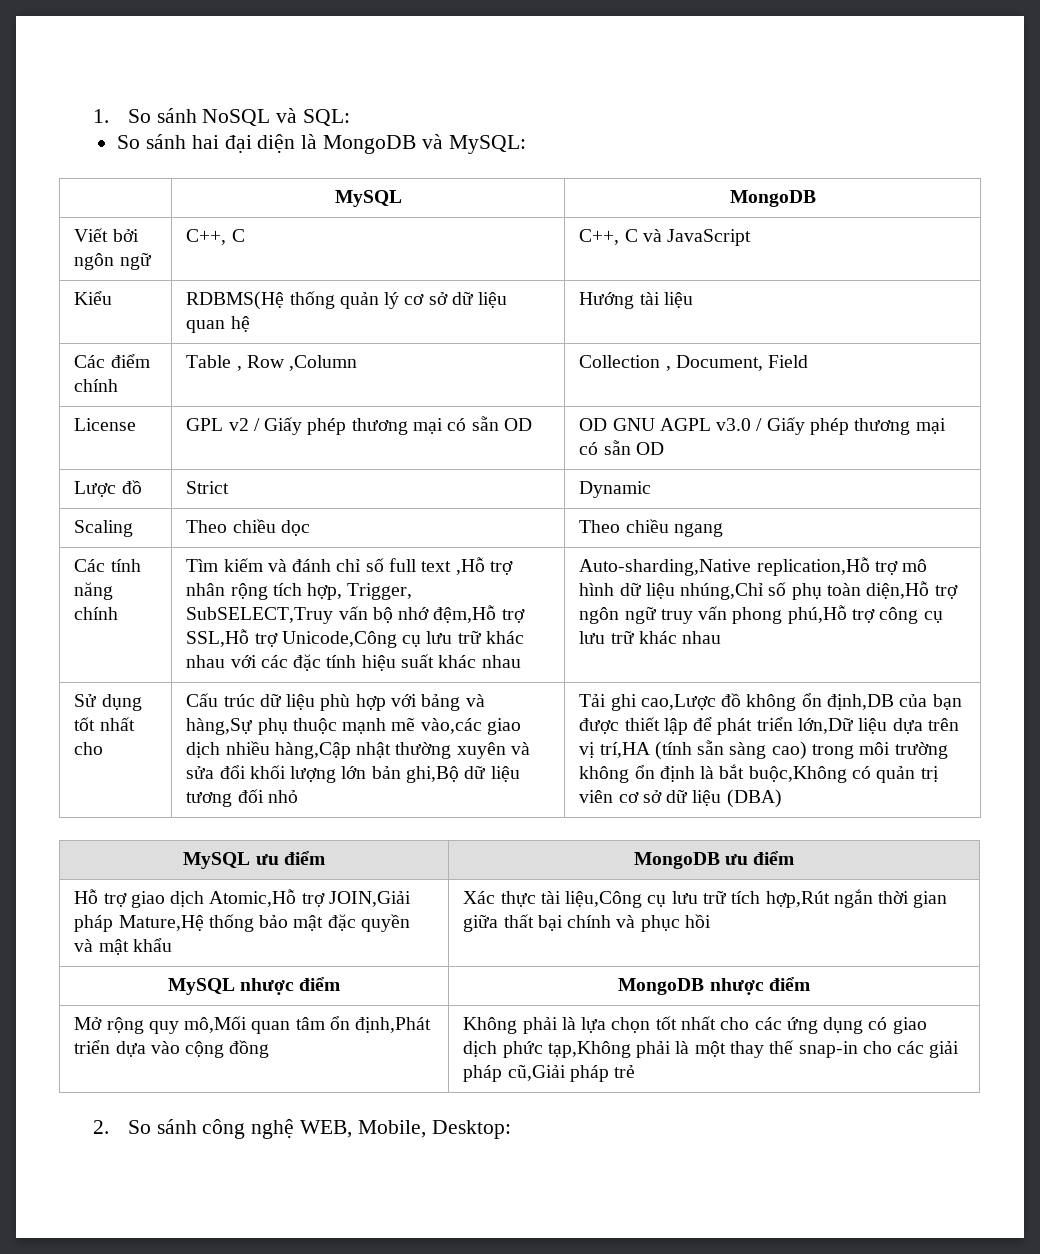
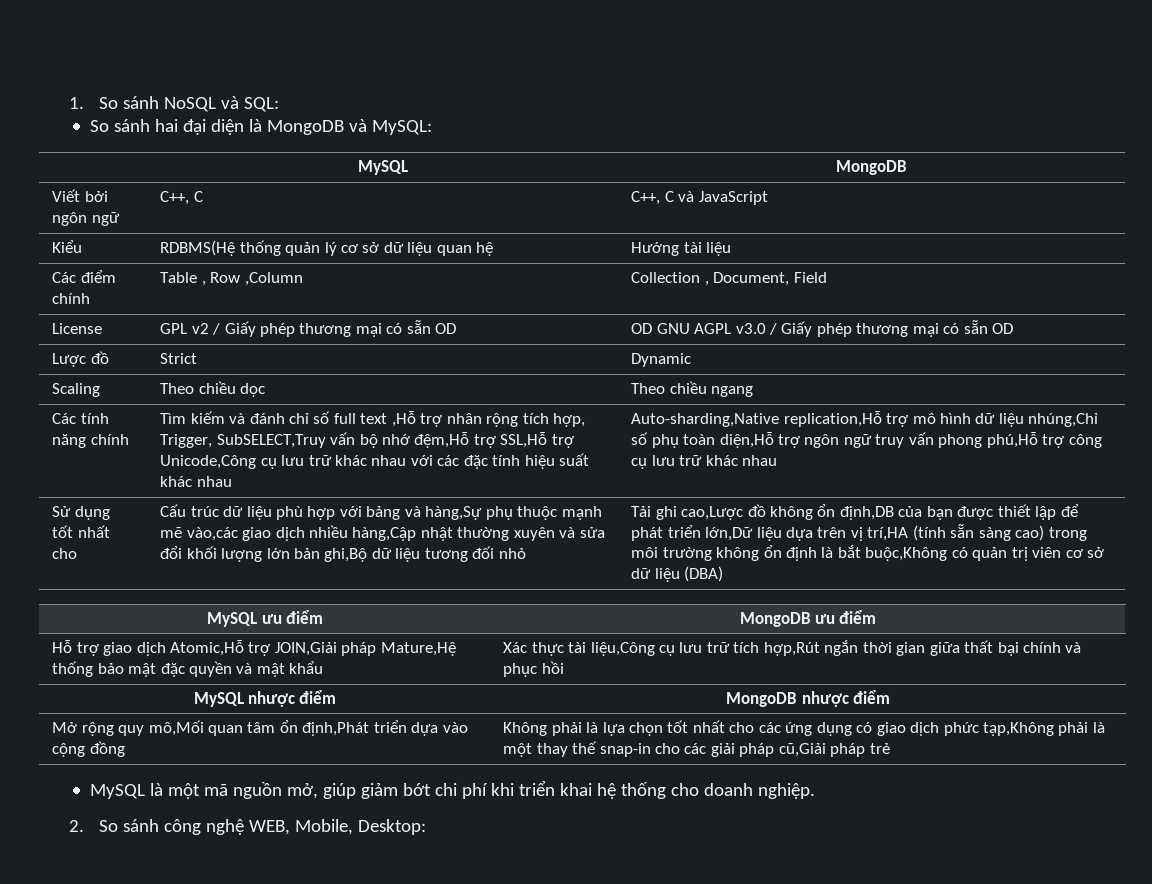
(636, 1071) none -> [89,780,815,799] // MySQL là một mã nguồn mở, giúp giảm bớt chi phí khi triển khai hệ thống cho doanh nghiệp.

